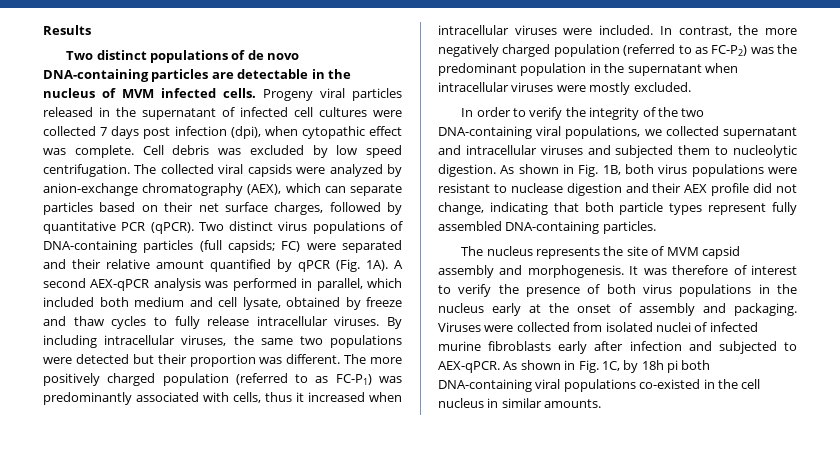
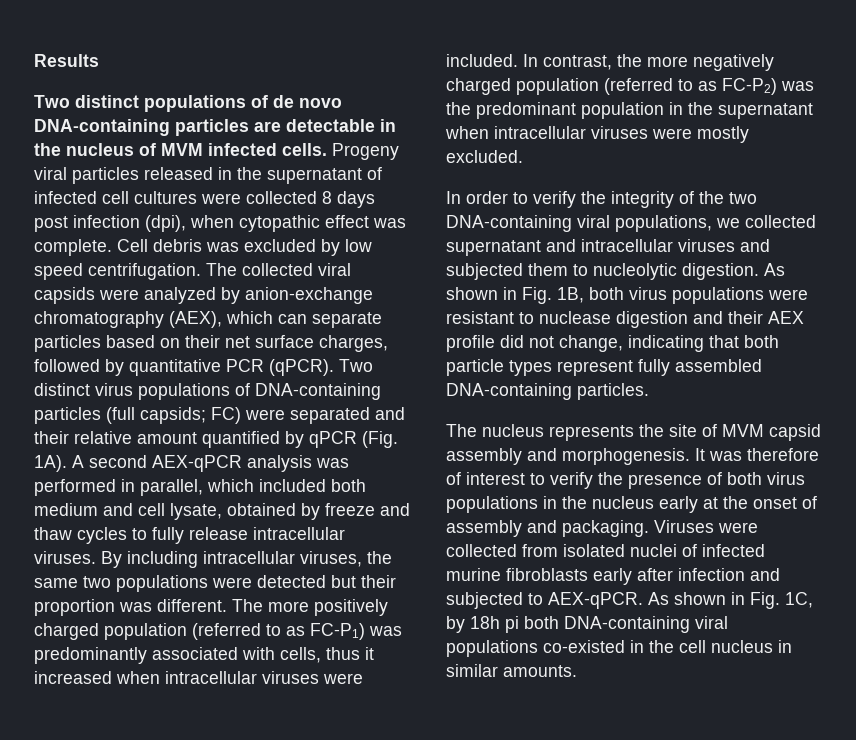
[100,127,108,136] 7 -> [322,191,332,204] 8

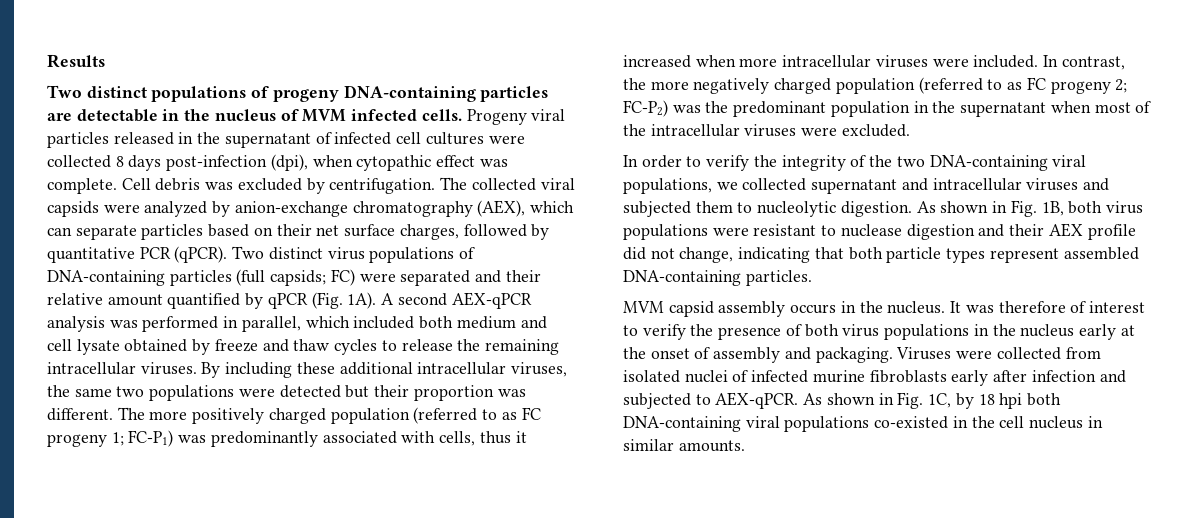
[273,95,342,108] de novo -> [272,89,339,102] progeny
[34,215,140,232] post infection -> [166,155,268,171] post-infection
[345,239,372,252] [34,263,83,280] low speed -> (325, 186) none
[170,503,222,520] lysate, -> [76,339,120,355] lysate
[152,527,248,544] fully release -> [401,339,559,355] release the remaining
(198, 559) none -> [296,362,413,375] these additional
(305, 631) none -> [521,407,541,420] [47,432,124,447] FC progeny 1;
(160, 677) none -> [739,58,778,67] more
(717, 86) none -> [1026,77,1128,94] FC progeny 2;
[494,126,749,143] intracellular viruses were mostly -> [1094,101,1152,113] [623,124,838,137] most of the intracellular viruses were
[638,359,670,376] fully -> (1059, 255) none
[446,424,821,441] [446,448,690,465] The nucleus represents the site of MVM capsid assembly and morphogenesis. -> [623,301,946,317] MVM capsid assembly occurs in the nucleus.
[470,616,519,633] 18h pi -> [978,393,1023,409] 18 hpi

